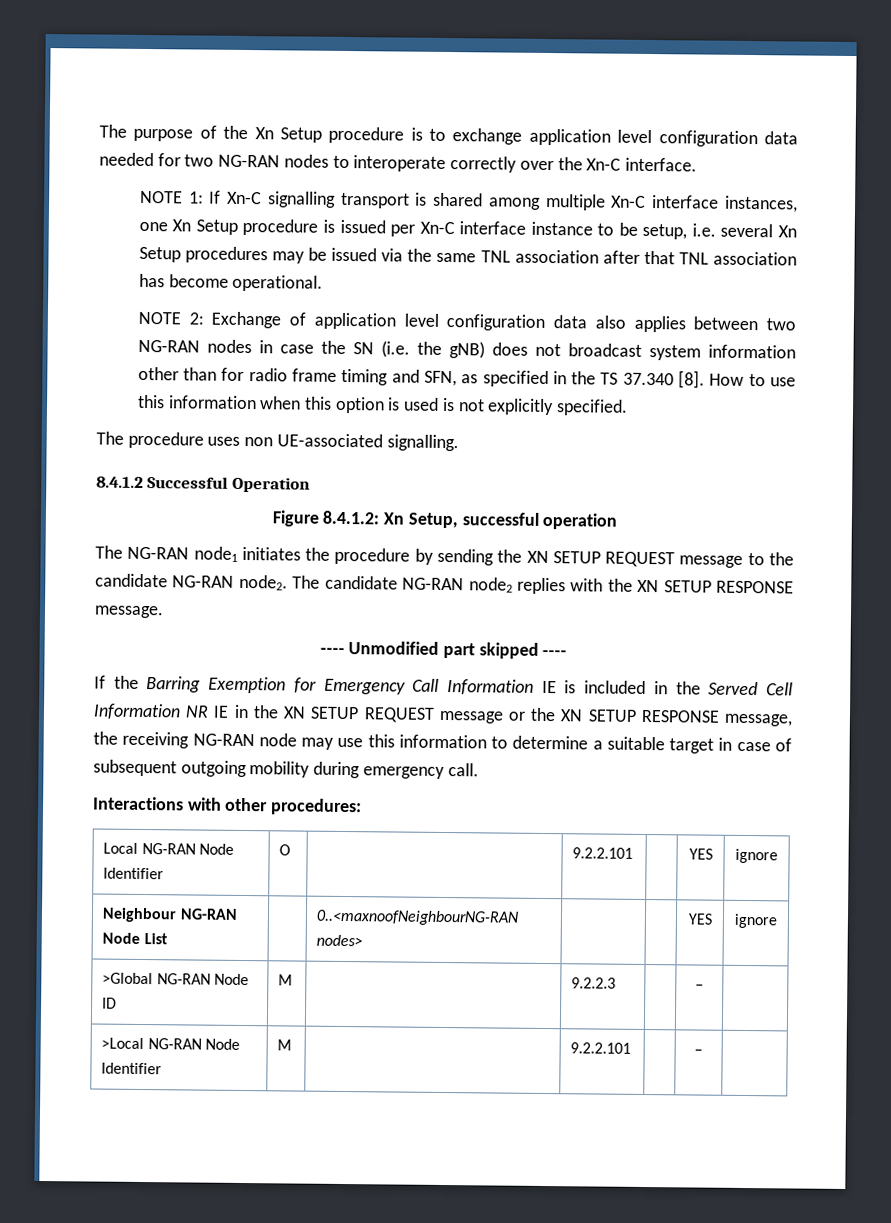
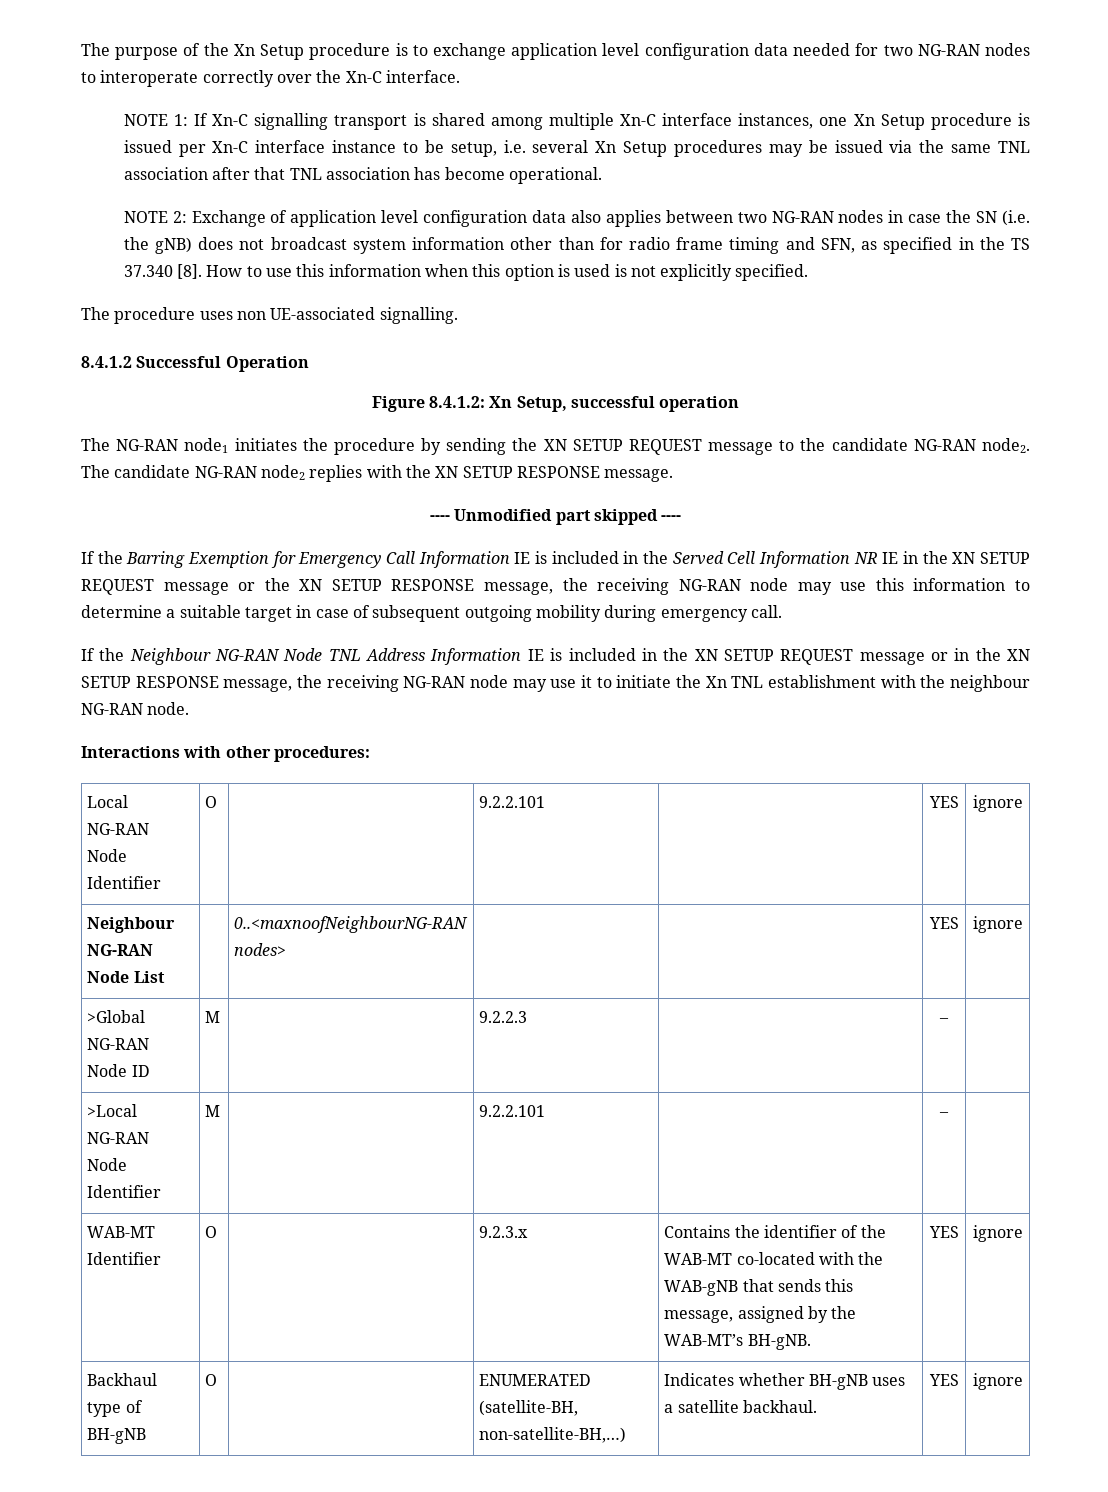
(479, 770) none -> [81,648,1031,665] [81,675,1030,692] [81,702,190,715] // If the Neighbour NG-RAN Node TNL Address Information IE is included in the XN SETUP REQUEST message or in the XN SETUP RESPONSE message, the receiving NG-RAN node may use it to initiate the Xn TNL establishment with the neighbour NG-RAN node.
(703, 1052) none -> [87,1226,156,1238] [87,1252,162,1265] [205,1226,218,1238] [479,1226,529,1238] [664,1225,886,1238] [664,1252,884,1265] [664,1279,854,1296] [664,1306,857,1323] [664,1334,811,1350] [928,1226,959,1238] [972,1225,1023,1242] [87,1373,158,1386] [87,1400,143,1417] [87,1428,147,1444] [205,1374,218,1386] [479,1374,592,1386] [479,1400,579,1416] [479,1427,627,1443] [664,1373,906,1390] [664,1400,818,1413] [928,1374,959,1386] [972,1373,1023,1390] // WAB-MT Identifier | O | | 9.2.3.x | Contains the identifier of the WAB-MT co-located with the WAB-gNB that sends this message, assigned by the WAB-MT’s BH-gNB. | YES | ignore // Backhaul type of BH-gNB | O | | ENUMERATED (satellite-BH, non-satellite-BH,…) | Indicates whether BH-gNB uses a satellite backhaul. | YES | ignore

